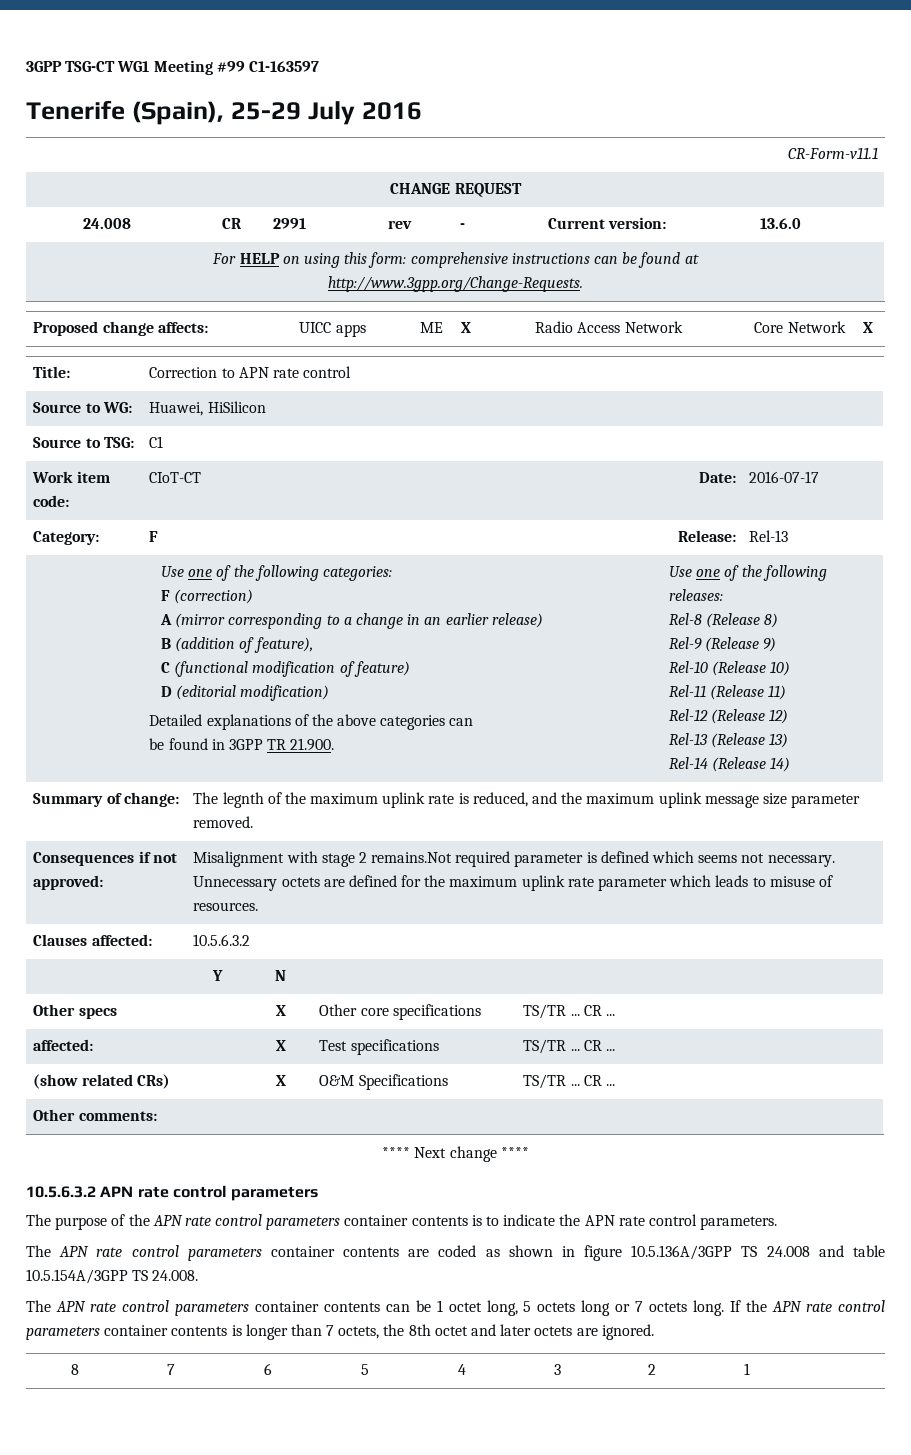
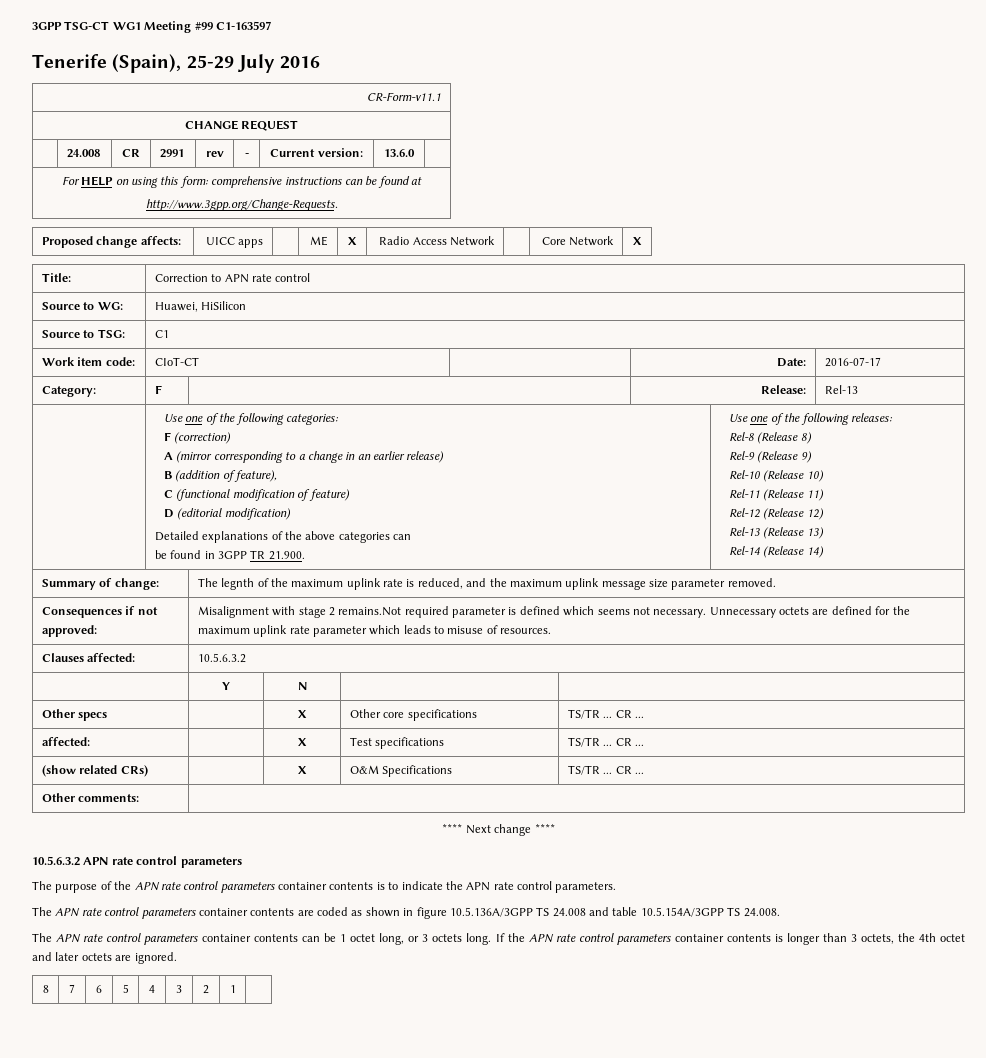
[523,1300,644,1316] 5 octets long or 7 -> [408,934,429,942] or 3
[326,1325,335,1336] 7 -> [850,934,857,942] 3
[408,1324,431,1336] 8th -> [918,933,936,942] 4th

